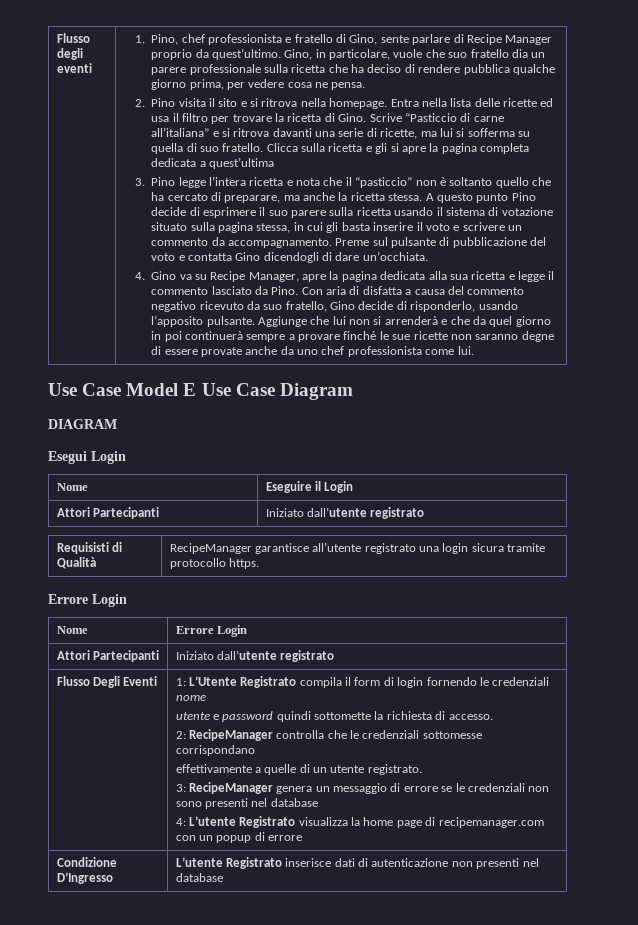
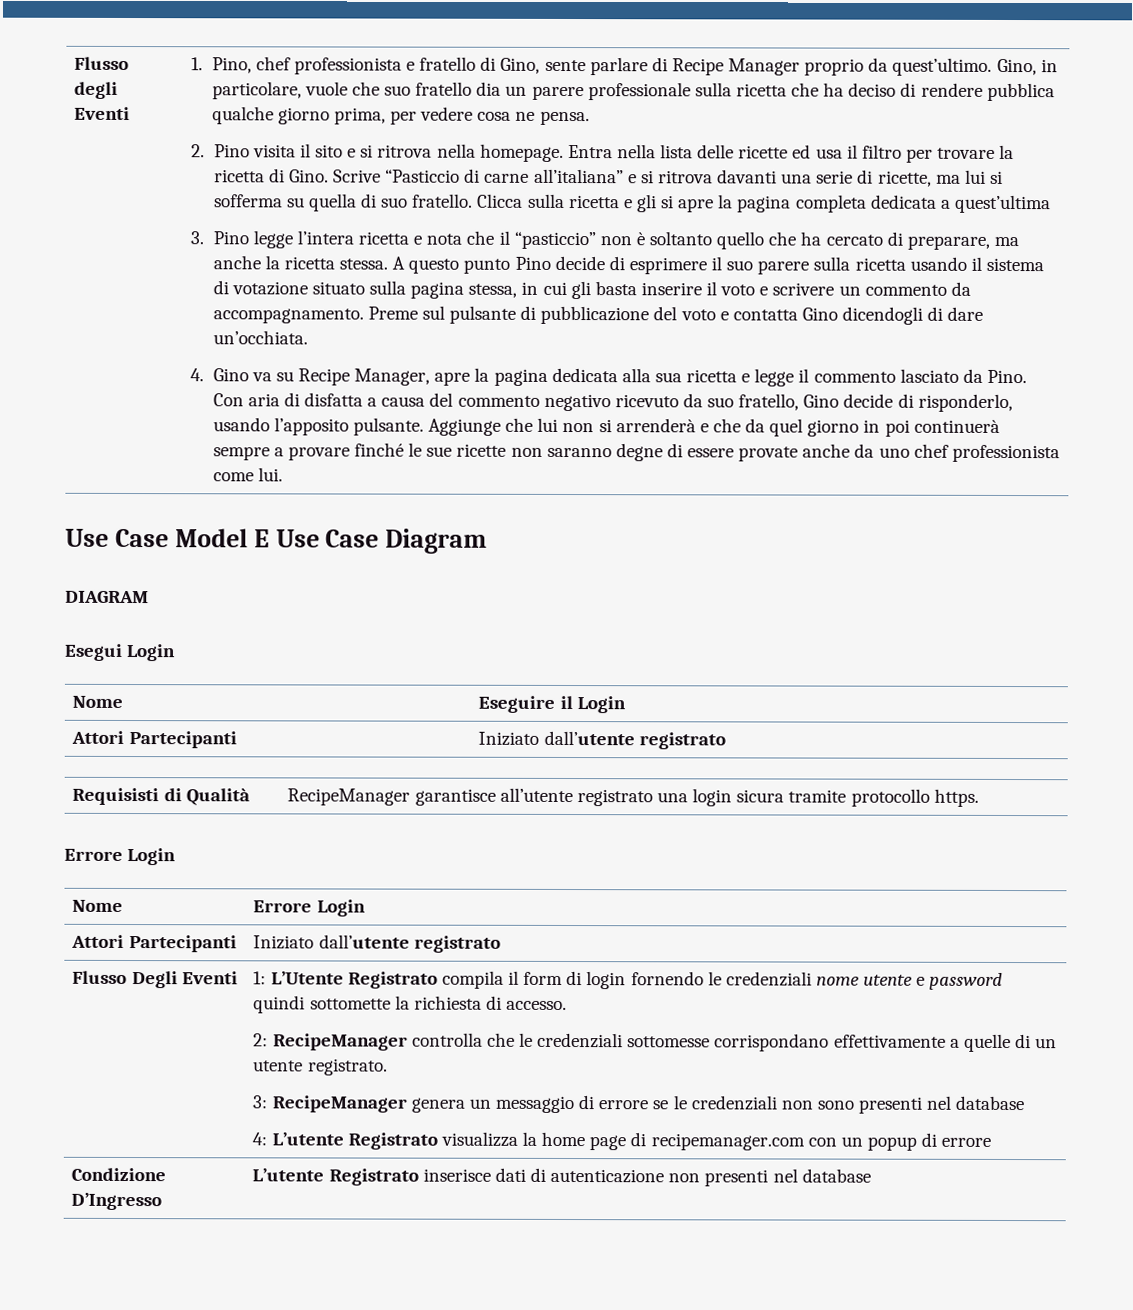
[56,63,92,73] eventi -> [74,106,131,121] Eventi
(206, 698) // -> (860, 981) none
(255, 750) // -> (830, 1042) none

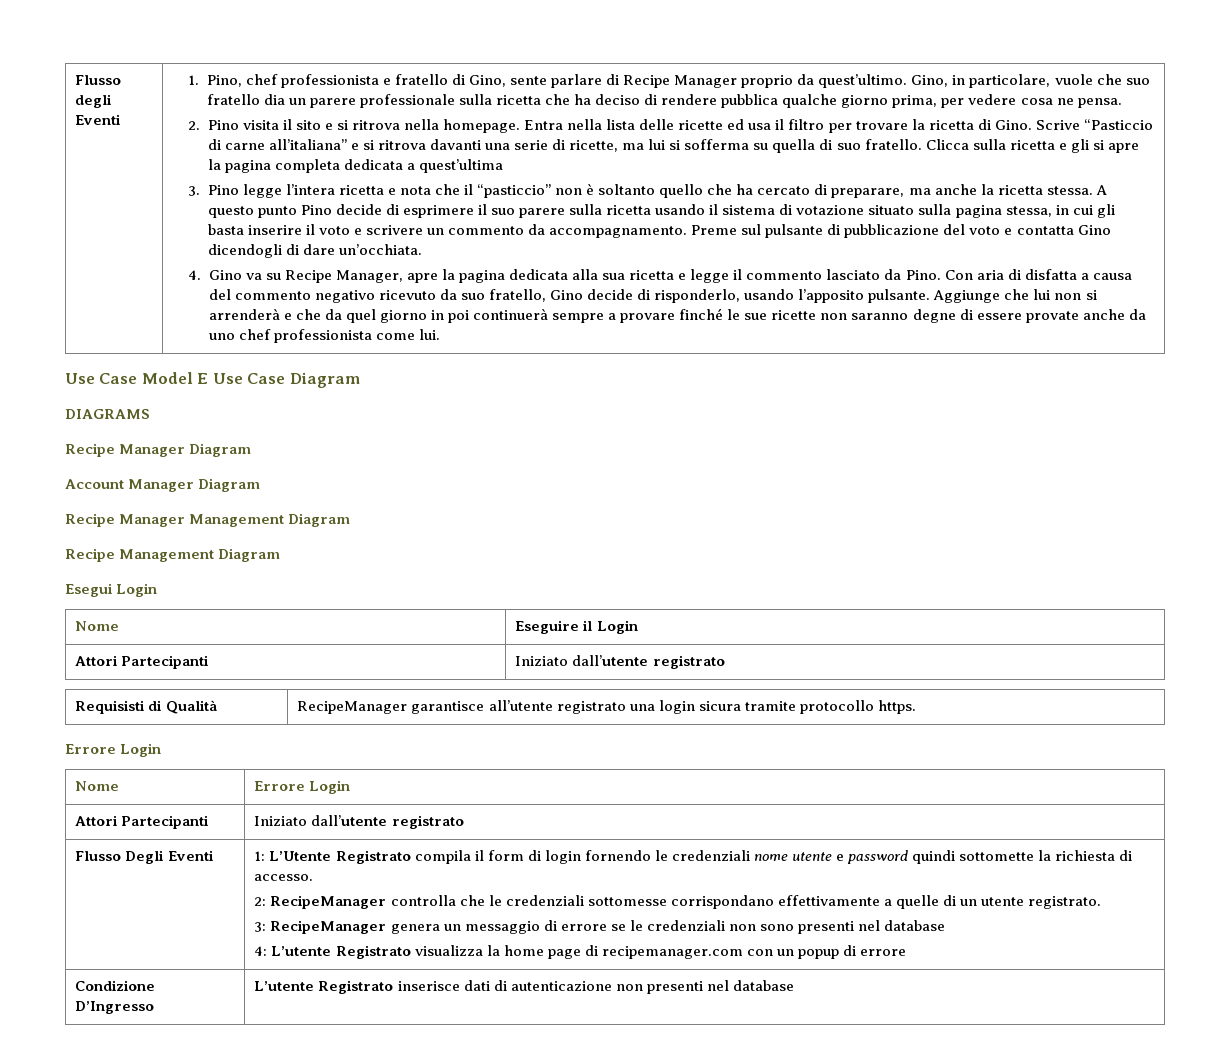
[65,590,149,604] DIAGRAM -> [65,409,150,419] [65,443,252,457] [65,478,261,492] [65,513,351,527] [65,548,281,562] DIAGRAMS // Recipe Manager Diagram // Account Manager Diagram // Recipe Manager Management Diagram // Recipe Management Diagram

